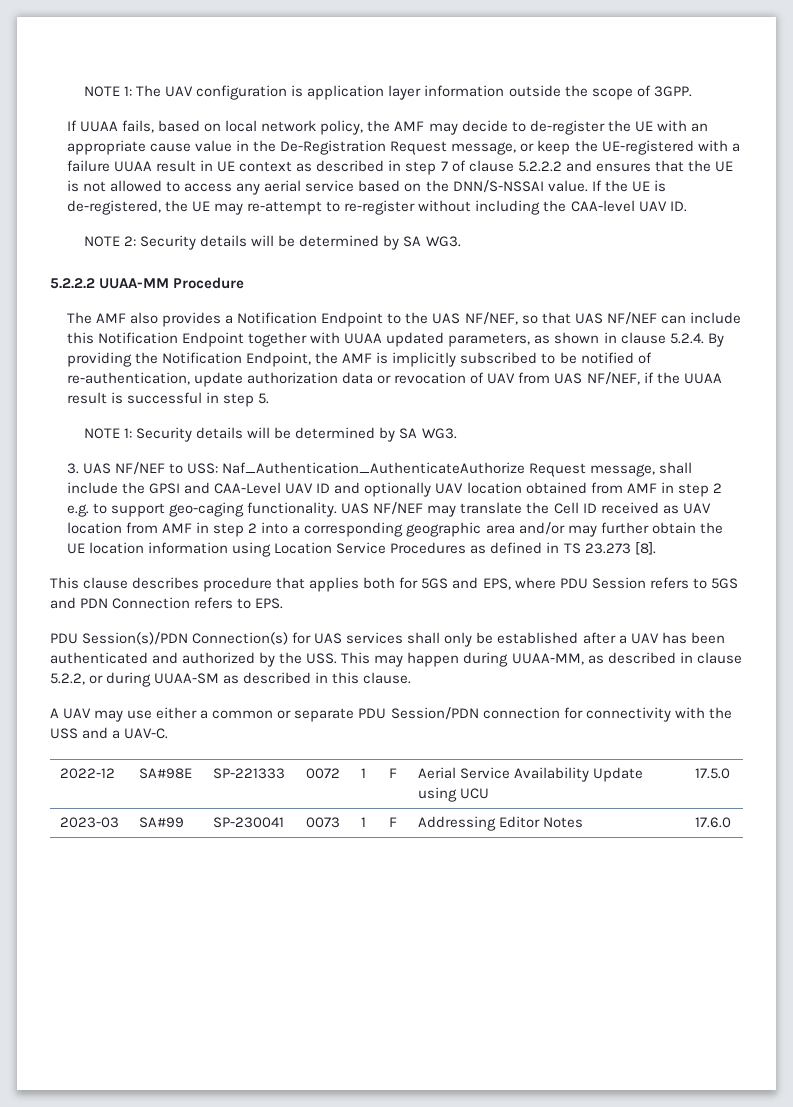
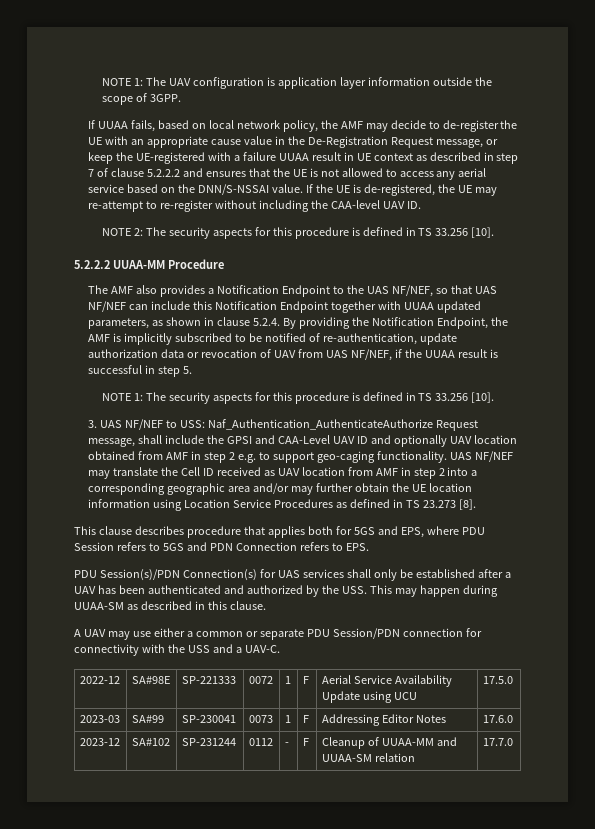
[140,235,461,250] Security details will be determined by SA WG3. -> [145,227,495,239] The security aspects for this procedure is defined in TS 33.256 [10].
[136,427,457,442] Security details will be determined by SA WG3. -> [145,392,495,404] The security aspects for this procedure is defined in TS 33.256 [10].
[511,652,742,665] [50,672,152,687] UUAA-MM, as described in clause 5.2.2, or during -> (498, 591) none
(731, 822) none -> [79,738,120,746] [131,738,170,746] [181,738,236,746] [248,738,273,746] [284,742,289,746] [302,738,309,746] [321,737,457,749] [321,753,415,762] [482,738,513,746] // 2023-12 | SA#102 | SP-231244 | 0112 | - | F | Cleanup of UUAA-MM and UUAA-SM relation | 17.7.0

